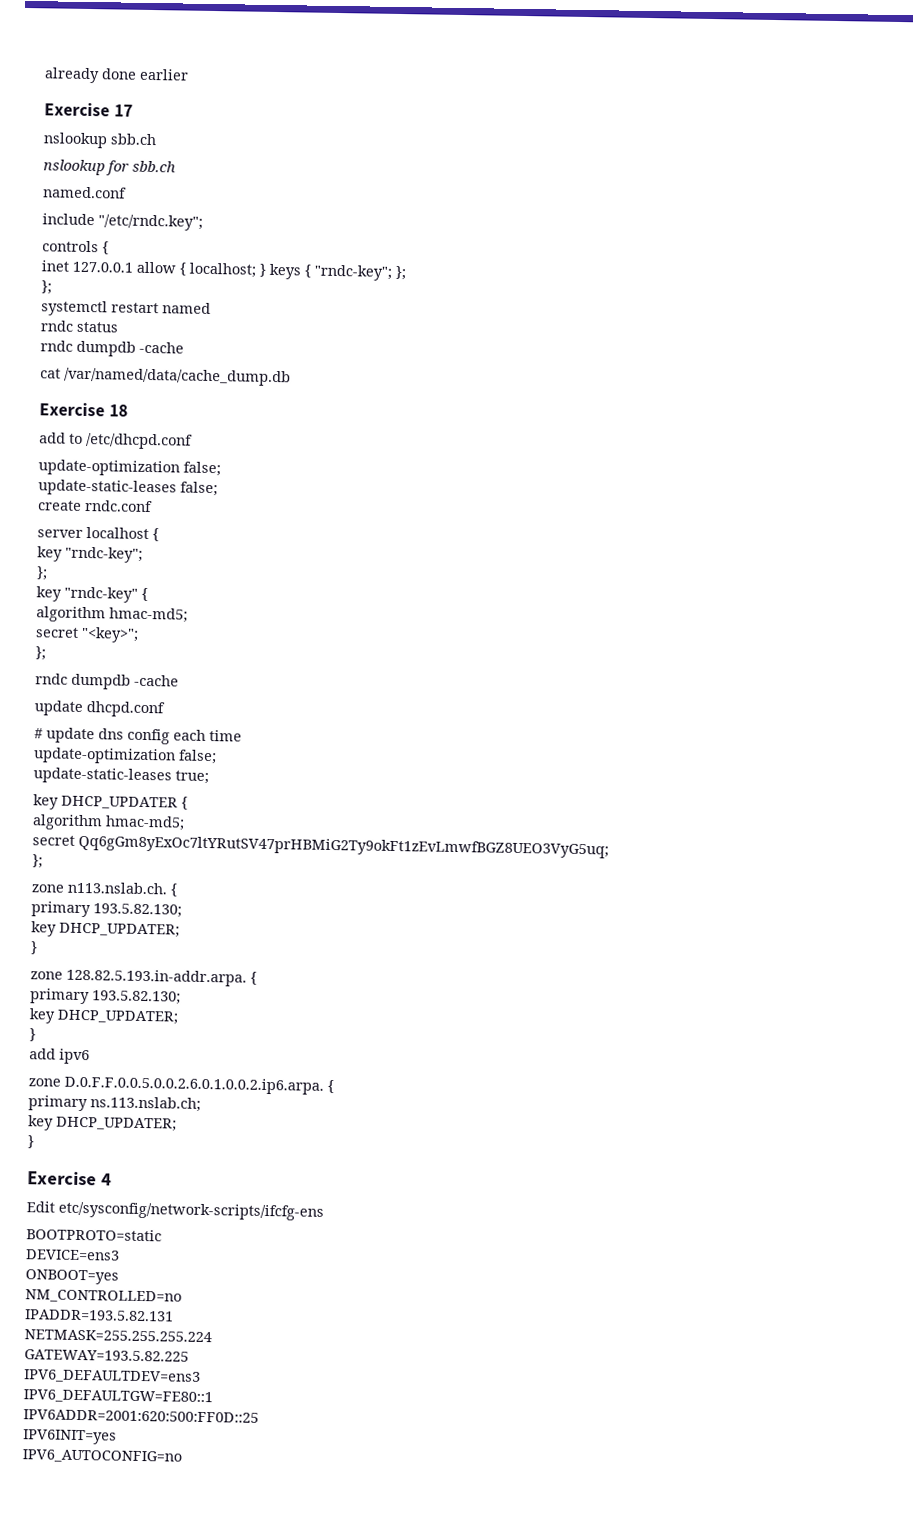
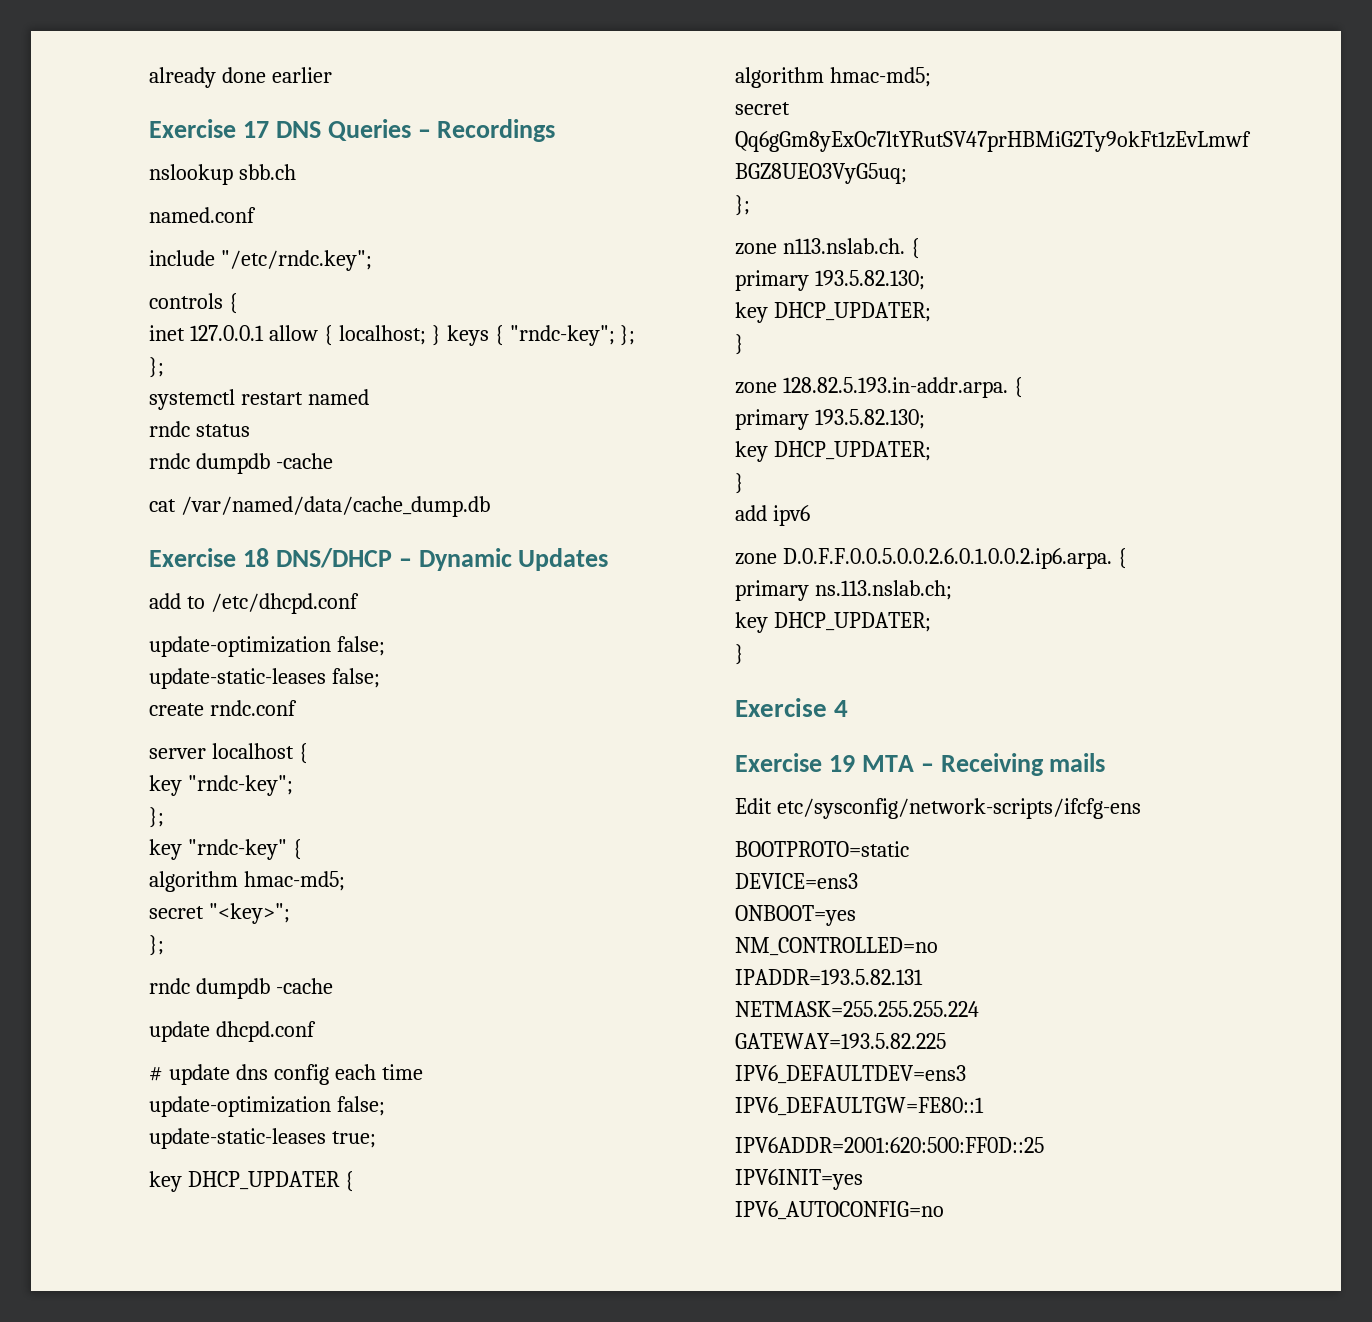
(133, 110) none -> [275,119,556,142] DNS Queries – Recordings
[43,159,176,176] // nslookup for sbb.ch -> (296, 172) none
(128, 410) none -> [275,548,609,571] DNS/DHCP – Dynamic Updates
(112, 1179) none -> [735,753,1106,776] // Exercise 19 MTA – Receiving mails

